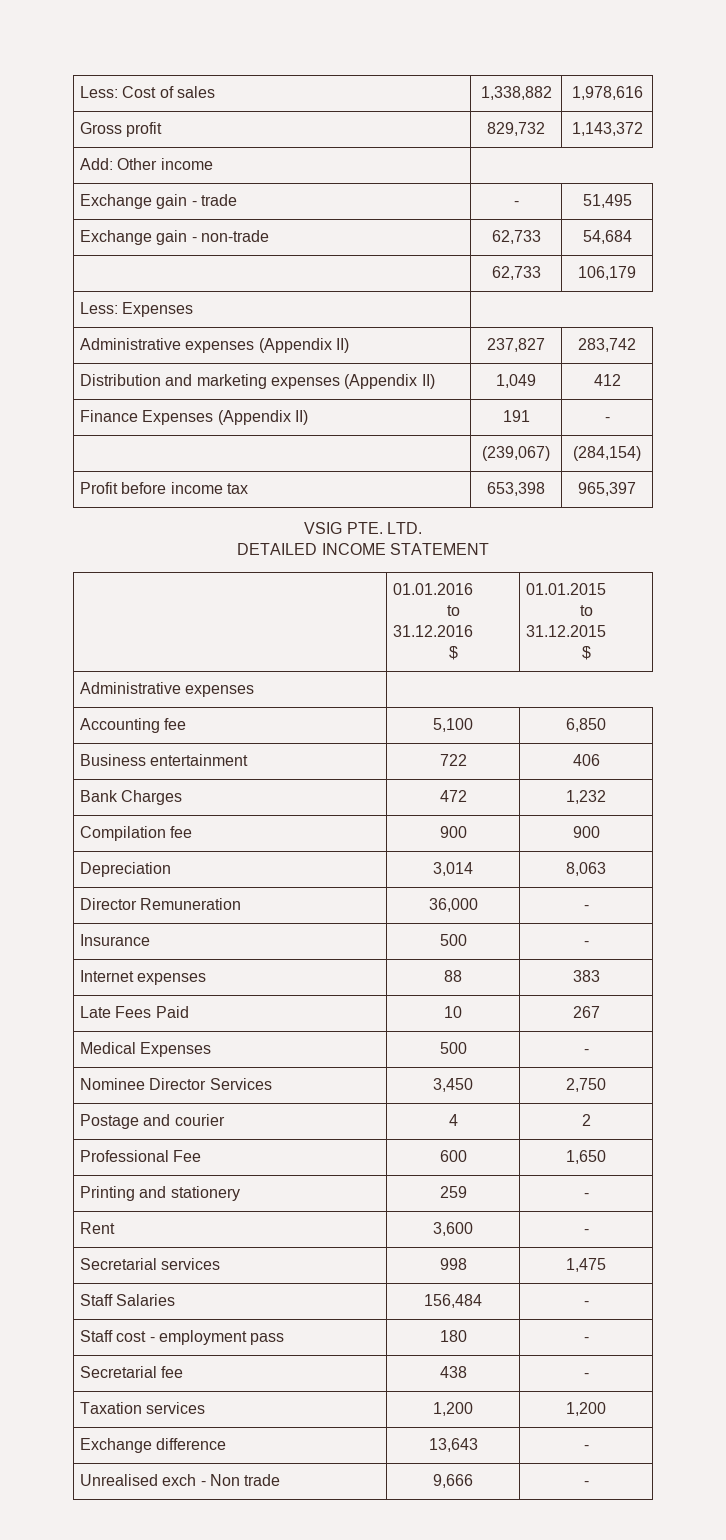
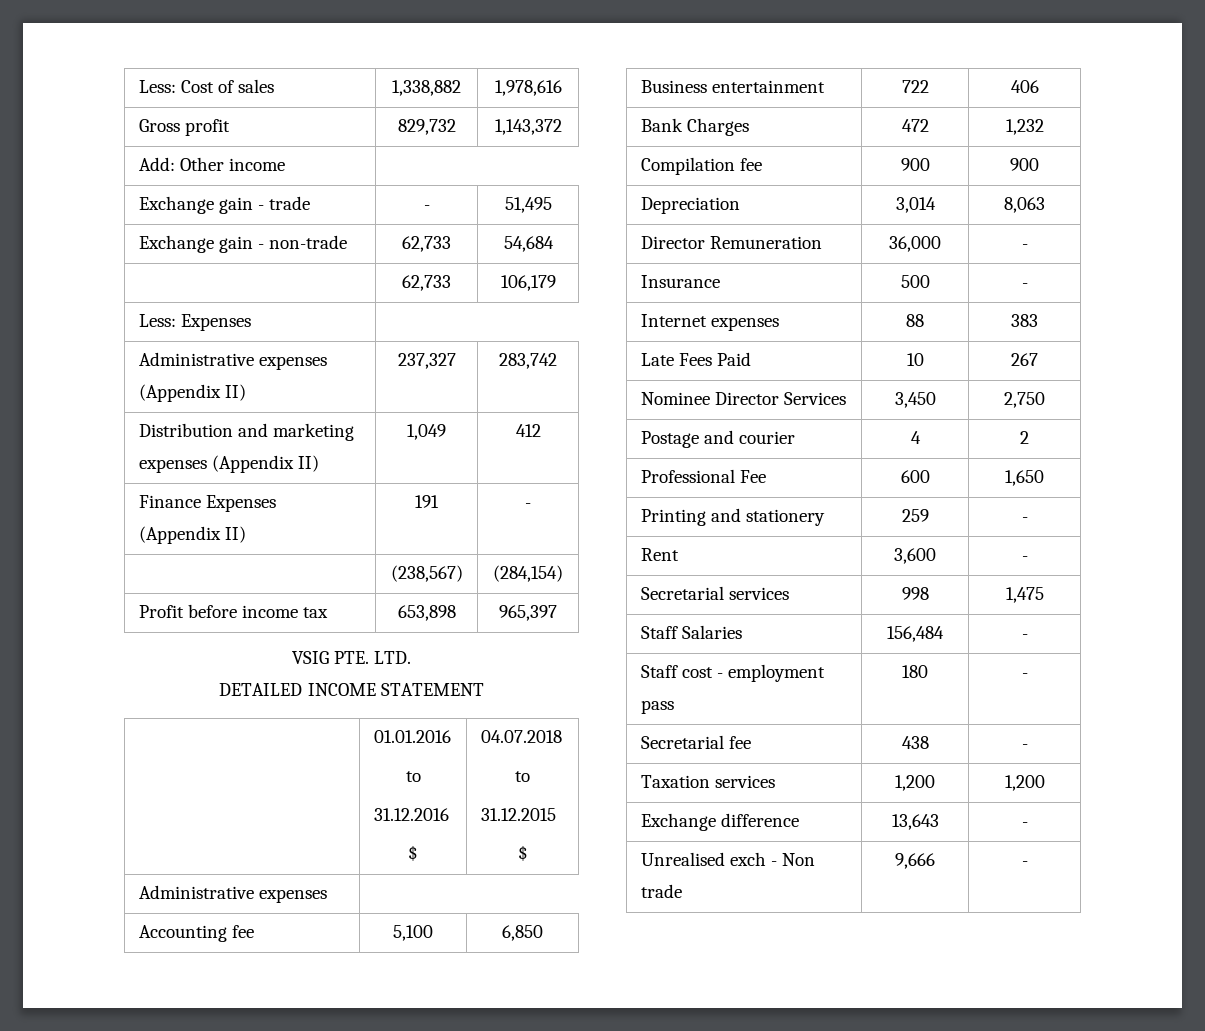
[487,338,545,352] 237,827 -> [397,353,456,369] 237,327
[482,446,550,461] (239,067) -> [390,565,463,582] (238,567)
[487,482,545,496] 653,398 -> [397,605,456,621] 653,898
[525,583,606,595] 01.01.2015 -> [480,730,562,743] 04.07.2018
[79,1042,212,1057] [439,1042,467,1054] [583,1049,589,1054] // Medical Expenses | 500 | - -> (1038, 359) none

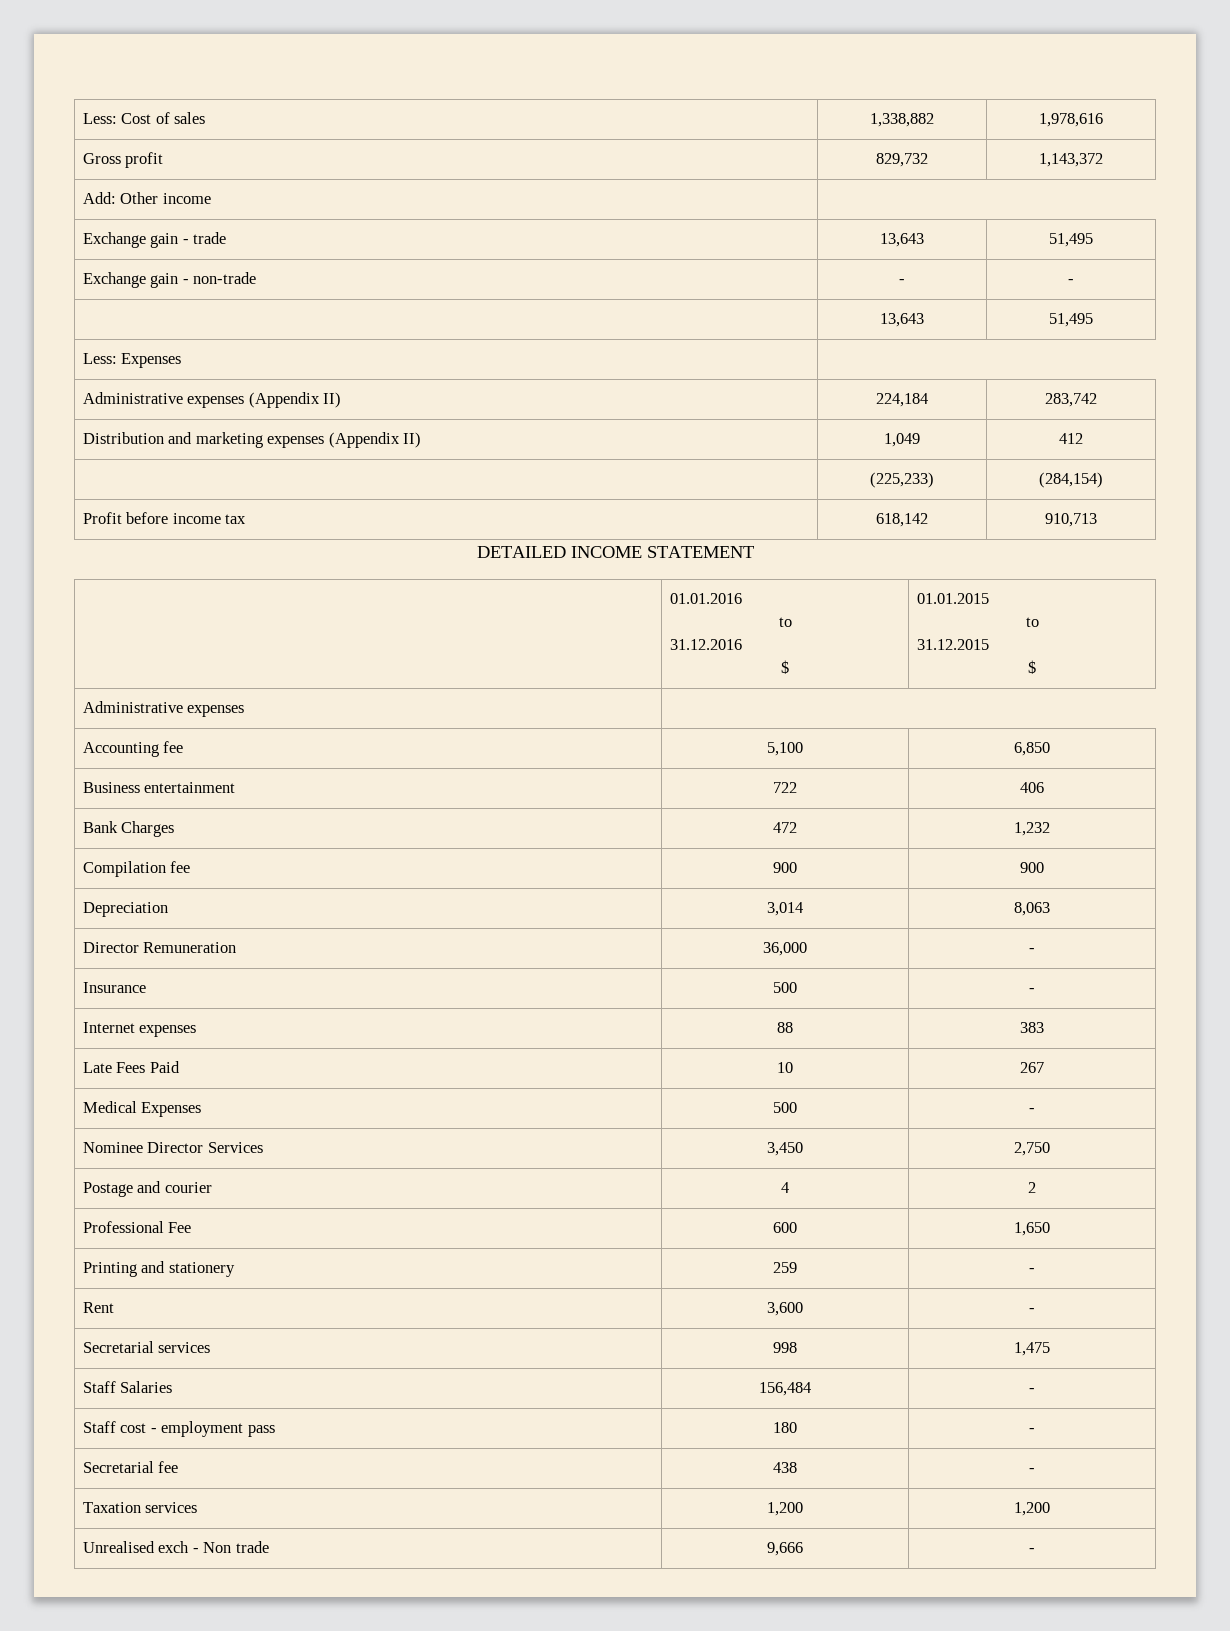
[423,205,430,210] - -> [880,233,924,247] 13,643
[402,236,451,252] [503,236,554,252] [402,275,451,291] [500,275,556,291] 62,733 | 54,684 // | 62,733 | 106,179 -> [899,279,905,284] [1068,279,1074,284] [880,313,924,327] [1049,313,1093,327] - | - // | 13,643 | 51,495
[397,353,456,369] 237,327 -> [876,393,928,407] 224,184
[138,495,276,512] [138,526,246,544] [415,495,439,508] [525,503,531,508] [390,565,463,582] Finance Expenses (Appendix II) | 191 | - // | (238,567) -> [870,472,934,488] | (225,233)
[397,605,456,621] [499,605,557,621] [291,651,412,664] 653,898 | 965,397 // VSIG PTE. LTD. -> [876,513,928,527] [1045,513,1097,527] 618,142 | 910,713
[480,730,562,743] 04.07.2018 -> [916,593,989,604] 01.01.2015
(1038, 359) none -> [82,1101,202,1117] [773,1102,797,1113] [1029,1108,1035,1113] // Medical Expenses | 500 | -
[640,813,799,831] [891,814,939,830] [1021,822,1028,827] // Exchange difference | 13,643 | - -> (1050, 1509) none

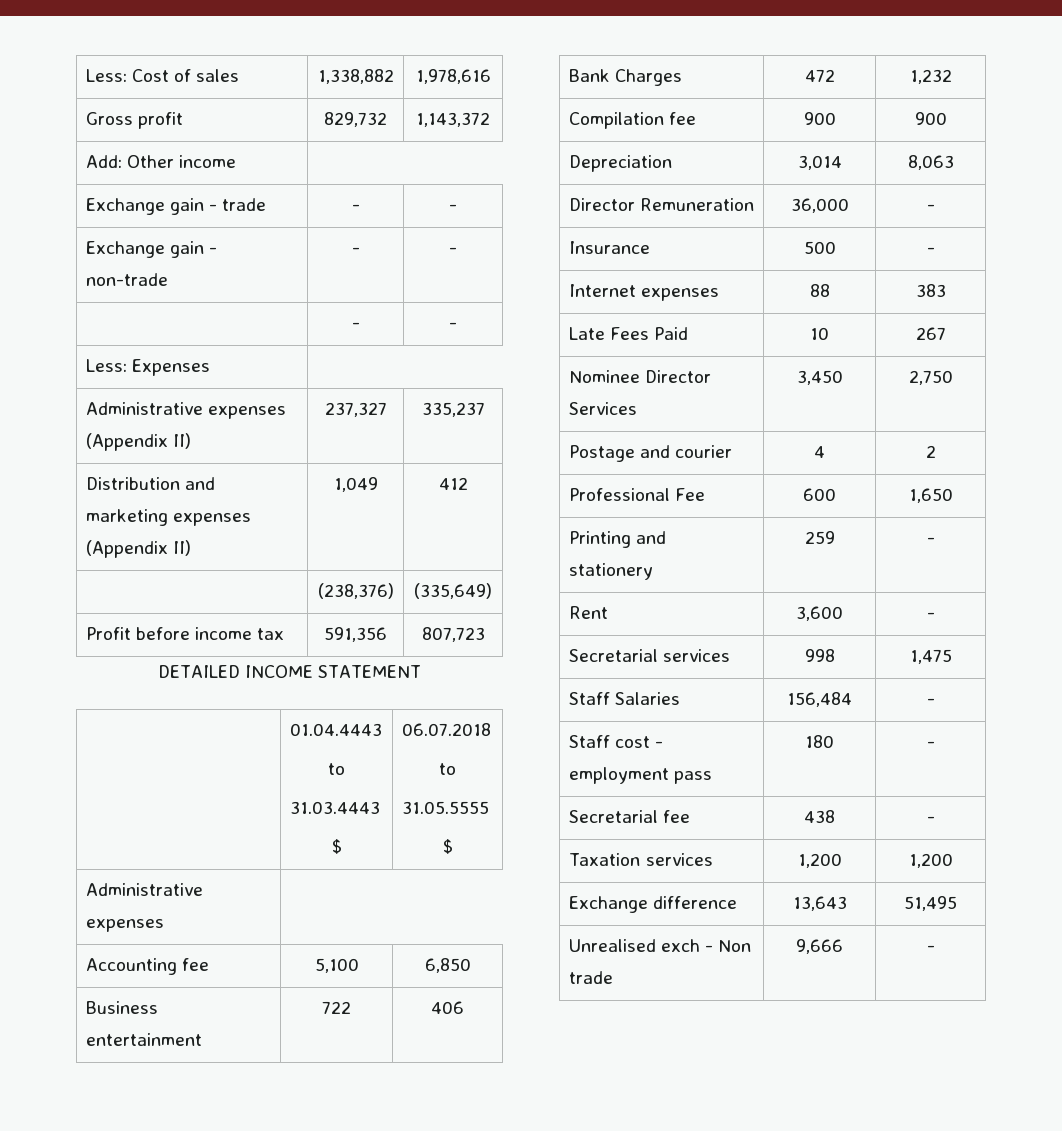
[880,233,924,247] [1049,233,1093,247] 13,643 | 51,495 -> [351,204,360,211] [449,204,457,211] - | -
[880,313,924,327] [1049,313,1093,327] 13,643 | 51,495 -> [351,322,360,329] [449,322,457,329] - | -
[876,393,928,407] [1045,393,1097,407] 224,184 | 283,742 -> [324,402,387,417] [421,402,485,417] 237,327 | 335,237
[870,472,934,488] [1039,472,1103,488] (225,233) | (284,154) -> [317,583,394,599] [414,583,492,599] (238,376) | (335,649)
[876,513,928,527] [1045,513,1097,527] 618,142 | 910,713 -> [324,627,387,642] [421,627,485,642] 591,356 | 807,723
[669,593,742,604] [778,617,792,627] [669,639,742,650] 01.01.2016 // to // 31.12.2016 -> [289,723,382,736] [328,763,345,775] [289,801,380,814] 01.04.4443 // to // 31.03.4443
[916,593,989,604] [1025,617,1039,627] [916,639,989,650] 01.01.2015 // to // 31.12.2015 -> [401,723,491,736] [439,763,456,775] [401,801,489,814] 06.07.2018 // to // 31.05.5555
[82,1101,202,1117] [773,1102,797,1113] [1029,1108,1035,1113] // Medical Expenses | 500 | - -> (946, 333) none
(1050, 1509) none -> [568,896,737,913] [792,896,847,911] [904,896,957,911] // Exchange difference | 13,643 | 51,495

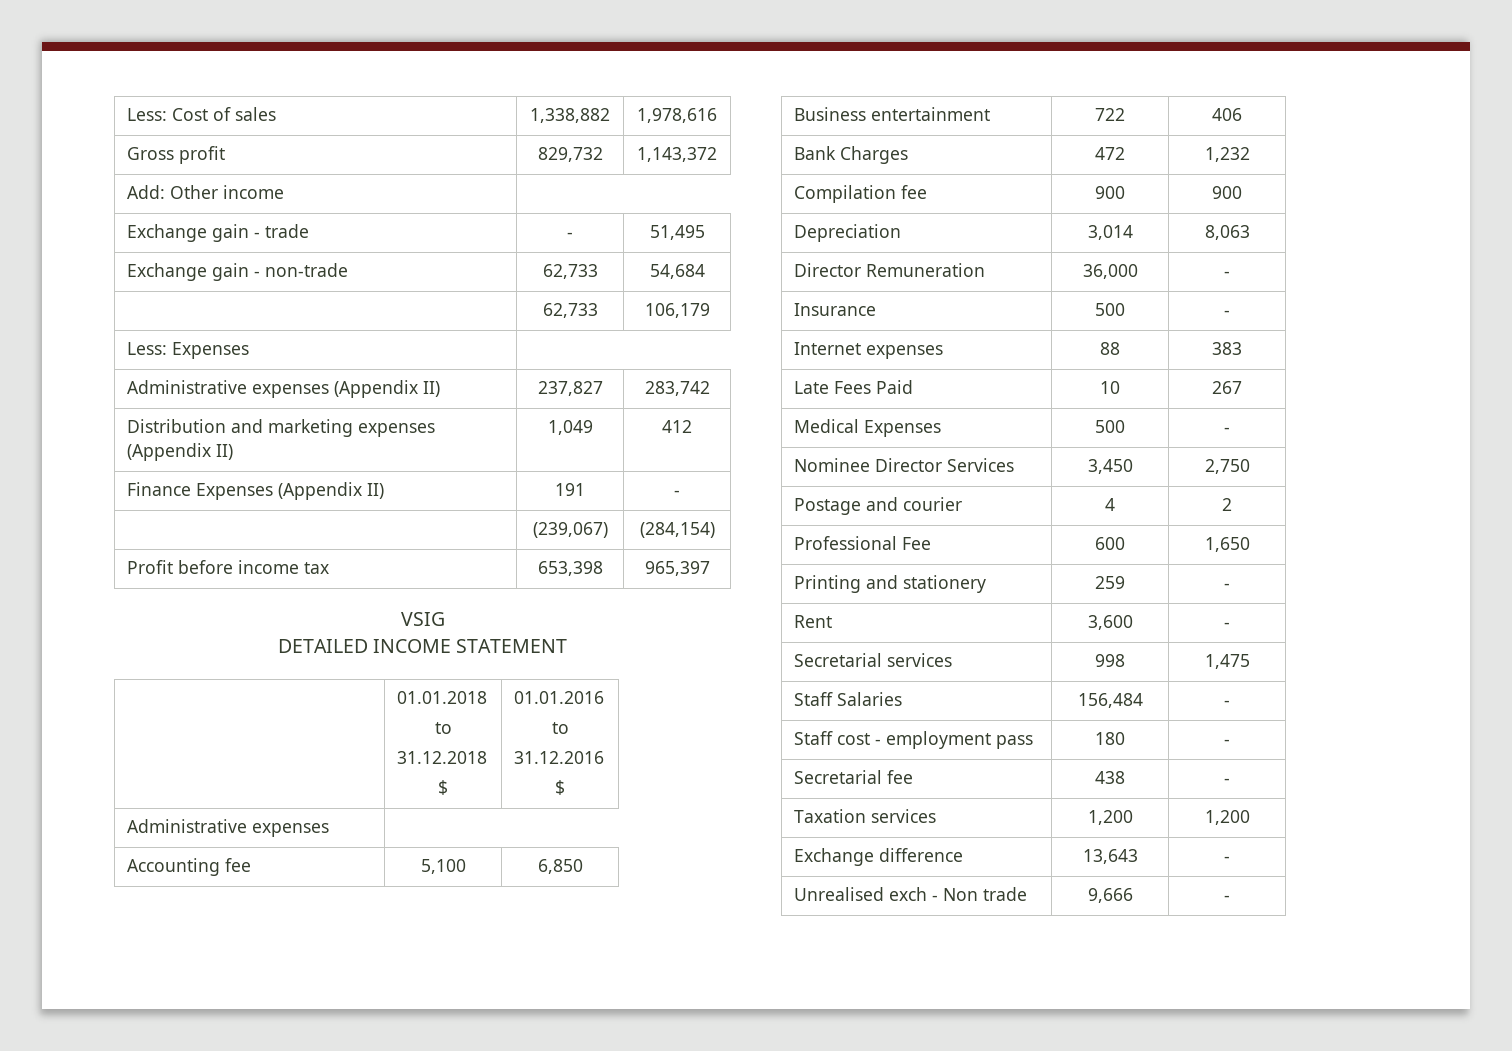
[449,204,457,211] - -> [649,225,705,240] 51,495
[351,247,360,254] [449,247,457,254] [351,322,360,329] [449,322,457,329] - | - // | - | - -> [542,264,598,279] [649,264,705,279] [542,303,598,318] [644,303,710,318] 62,733 | 54,684 // | 62,733 | 106,179
[324,402,387,417] [421,402,485,417] 237,327 | 335,237 -> [537,381,603,396] [644,381,710,396] 237,827 | 283,742
[317,583,394,599] [414,583,492,599] | (238,376) | (335,649) -> [126,482,384,500] [555,483,585,496] [674,490,680,496] [532,522,608,538] [639,522,715,538] Finance Expenses (Appendix II) | 191 | - // | (239,067) | (284,154)
[324,627,387,642] [421,627,485,642] 591,356 | 807,723 -> [537,561,603,576] [644,561,710,576] [400,612,445,626] 653,398 | 965,397 // VSIG
[289,723,382,736] [328,763,345,775] [289,801,380,814] 01.04.4443 // to // 31.03.4443 -> [396,691,487,704] [434,722,452,734] [396,751,487,764] 01.01.2018 // to // 31.12.2018
[401,723,491,736] [439,763,456,775] [401,801,489,814] 06.07.2018 // to // 31.05.5555 -> [513,691,604,704] [551,722,569,734] [513,751,604,764] 01.01.2016 // to // 31.12.2016
(946, 333) none -> [793,419,941,437] [1095,420,1125,433] [1224,427,1230,433] // Medical Expenses | 500 | -
[904,896,957,911] 51,495 -> [1224,856,1230,862] -

